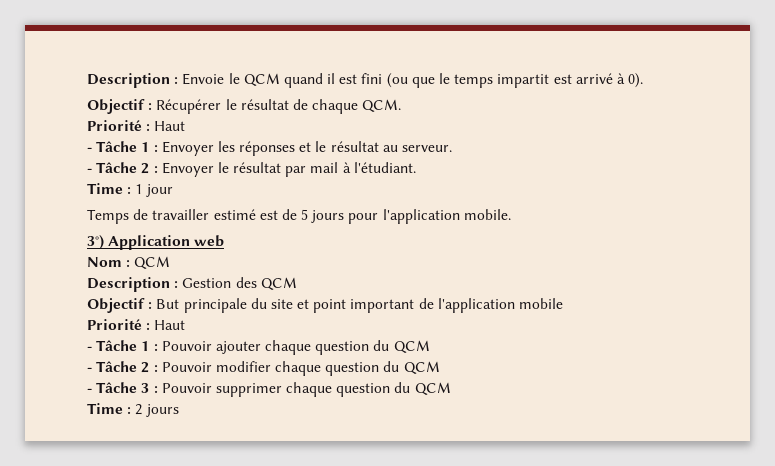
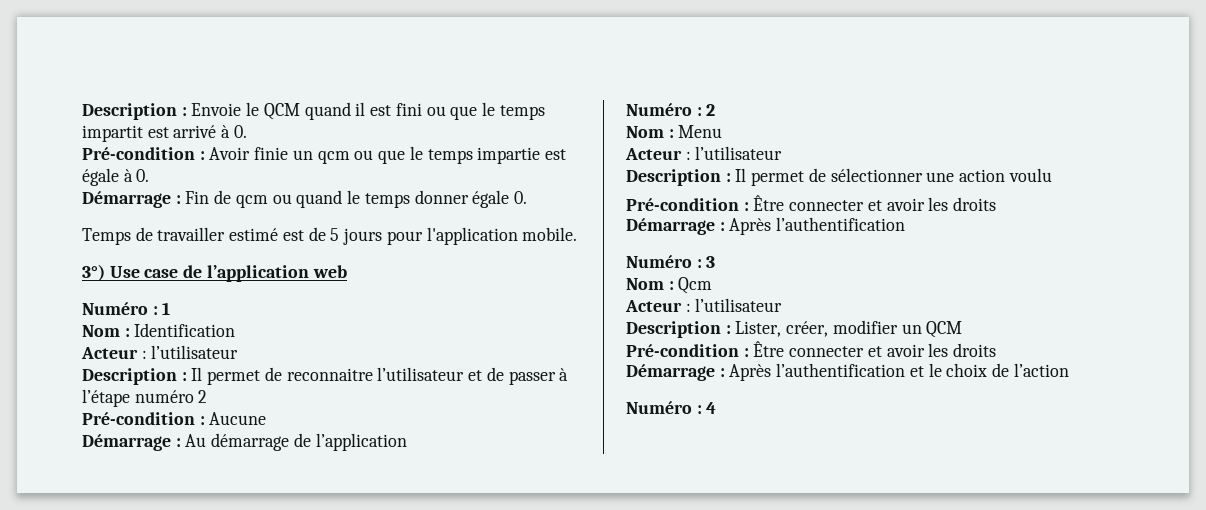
[386,73,408,88] (ou -> [426,106,446,116] ou
[628,73,644,88] [87,99,402,114] [87,120,186,131] [87,141,453,156] [87,162,416,177] [87,183,173,197] 0). // Objectif : Récupérer le résultat de chaque QCM. // Priorité : Haut // - Tâche 1 : Envoyer les réponses et le résultat au serveur. // - Tâche 2 : Envoyer le résultat par mail à l'étudiant. // Time : 1 jour -> [233,125,247,138] [82,146,566,164] [82,168,150,186] [82,190,527,208] 0. // Pré-condition : Avoir finie un qcm ou que le temps impartie est égale à 0. // Démarrage : Fin de qcm ou quand le temps donner égale 0.
[108,235,225,250] [87,256,171,270] [87,277,297,292] [87,298,564,313] [87,319,186,330] [87,340,430,355] [87,361,440,376] [87,382,451,397] [87,403,179,417] Application web // Nom : QCM // Description : Gestion des QCM // Objectif : But principale du site et point important de l'application mobile // Priorité : Haut // - Tâche 1 : Pouvoir ajouter chaque question du QCM // - Tâche 2 : Pouvoir modifier chaque question du QCM // - Tâche 3 : Pouvoir supprimer chaque question du QCM // Time : 2 jours -> [109,265,347,282] [82,302,171,315] [82,323,236,337] [81,345,239,359] [82,367,569,385] [82,389,208,407] [82,412,267,425] [82,433,407,451] [626,103,716,116] [626,125,723,138] [625,146,783,160] [626,168,1052,186] [626,195,997,211] [626,217,906,235] [626,255,716,268] [626,277,713,294] [625,298,783,312] [626,320,963,338] [626,341,997,357] [626,363,1069,381] [626,401,717,414] Use case de l’application web // Numéro : 1 // Nom : Identification // Acteur : l’utilisateur // Description : Il permet de reconnaitre l’utilisateur et de passer à l’étape numéro 2 // Pré-condition : Aucune // Démarrage : Au démarrage de l’application // Numéro : 2 // Nom : Menu // Acteur : l’utilisateur // Description : Il permet de sélectionner une action voulu // Pré-condition : Être connecter et avoir les droits // Démarrage : Après l’authentification // Numéro : 3 // Nom : Qcm // Acteur : l’utilisateur // Description : Lister, créer, modifier un QCM // Pré-condition : Être connecter et avoir les droits // Démarrage : Après l’authentification et le choix de l’action // Numéro : 4

